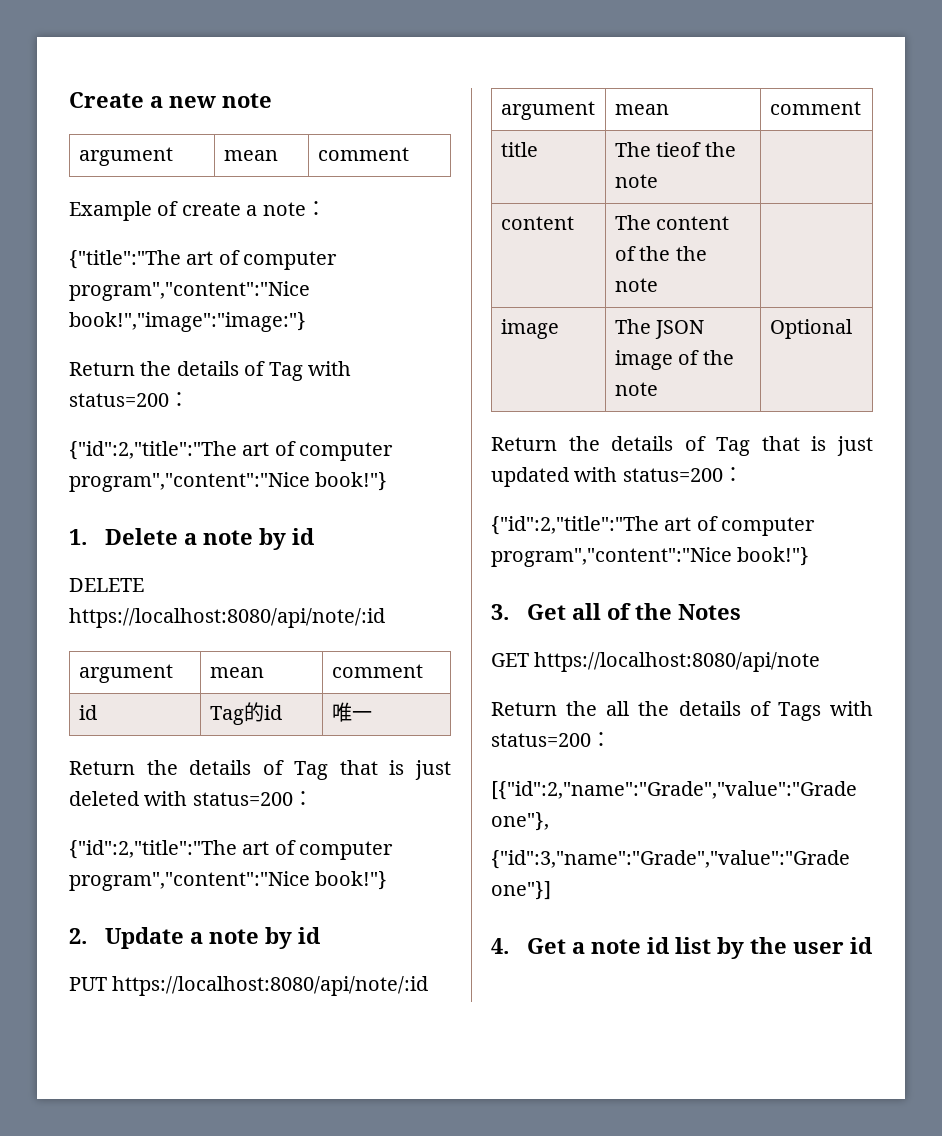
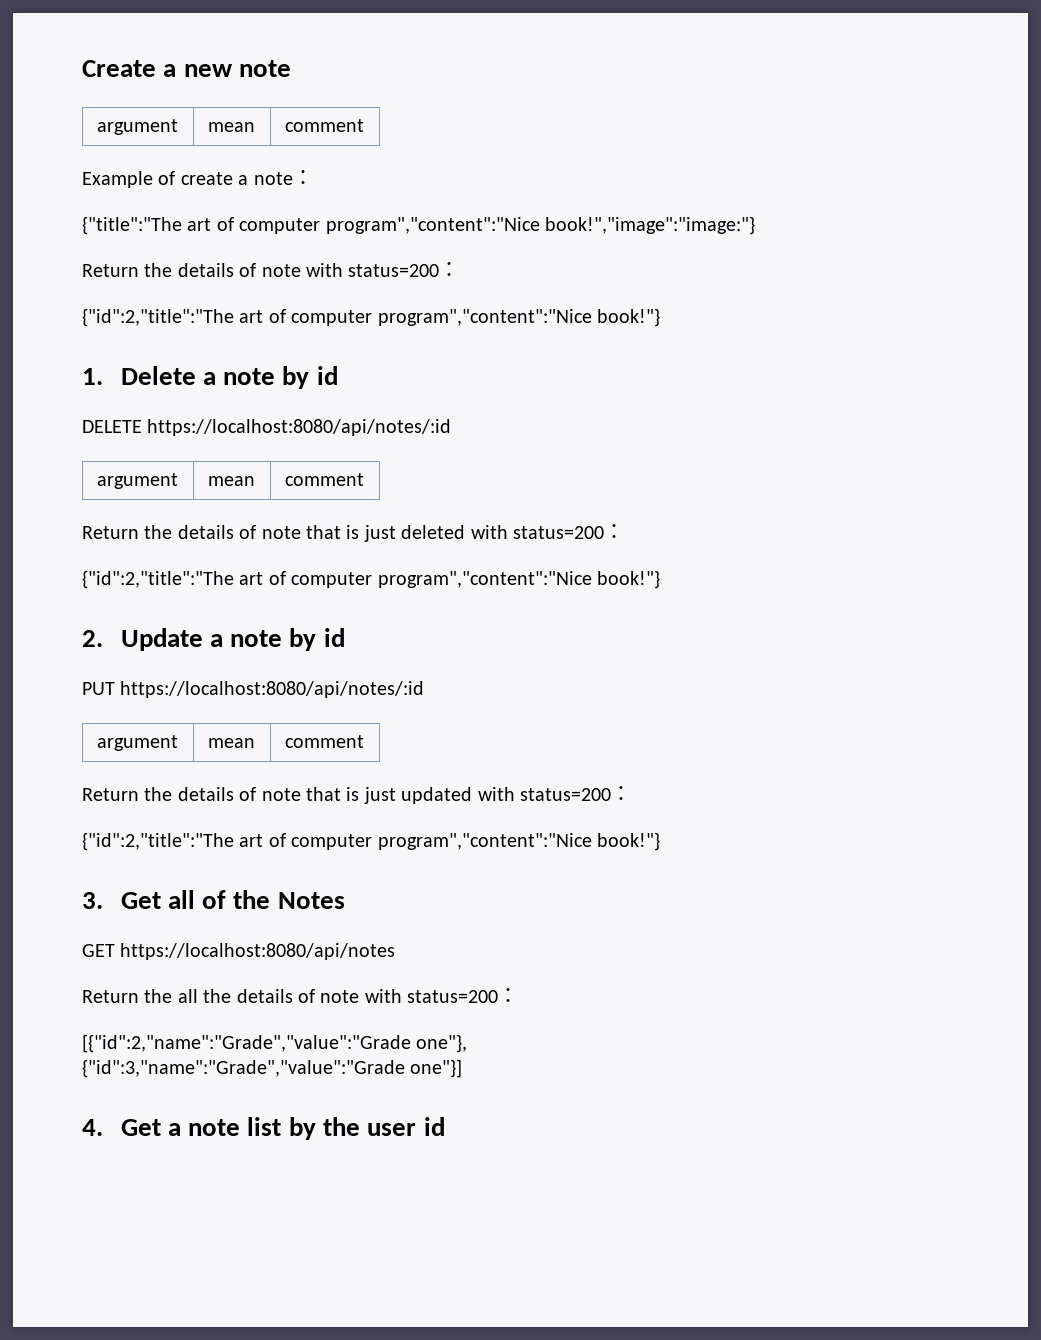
[268,362,303,381] Tag -> [261,264,301,277] note
[69,608,385,628] [78,664,173,683] [209,667,264,678] [331,664,423,678] [78,705,97,720] [209,702,282,725] [331,702,372,722] [69,760,328,780] https://localhost:8080/api/note/:id // argument | mean | comment // id | Tag的id | 唯一 // Return the details of Tag -> [147,419,452,436] [96,473,178,489] [207,476,255,486] [284,473,364,486] [82,525,301,539] https://localhost:8080/api/notes/:id // argument | mean | comment // Return the details of note
[112,976,429,996] [500,101,595,120] [614,104,669,115] [769,101,861,115] [500,142,538,157] [614,142,736,157] [614,174,658,188] [500,216,574,230] [614,215,730,230] [614,246,707,261] [614,278,658,292] [500,319,559,339] [614,319,705,339] [614,350,734,370] [614,382,658,396] [769,319,852,339] [491,436,750,456] https://localhost:8080/api/note/:id // argument | mean | comment // title | The tieof the note | // content | The content of the the note | // image | The JSON image of the note | Optional // Return the details of Tag -> [120,681,425,698] [96,735,178,751] [207,738,255,748] [284,735,364,748] [82,787,301,801] https://localhost:8080/api/notes/:id // argument | mean | comment // Return the details of note
[534,652,821,672] https://localhost:8080/api/note -> [120,943,396,960] https://localhost:8080/api/notes
[777,702,821,721] Tags -> [320,990,360,1003] note
[647,937,670,954] id -> (241, 1127) none

